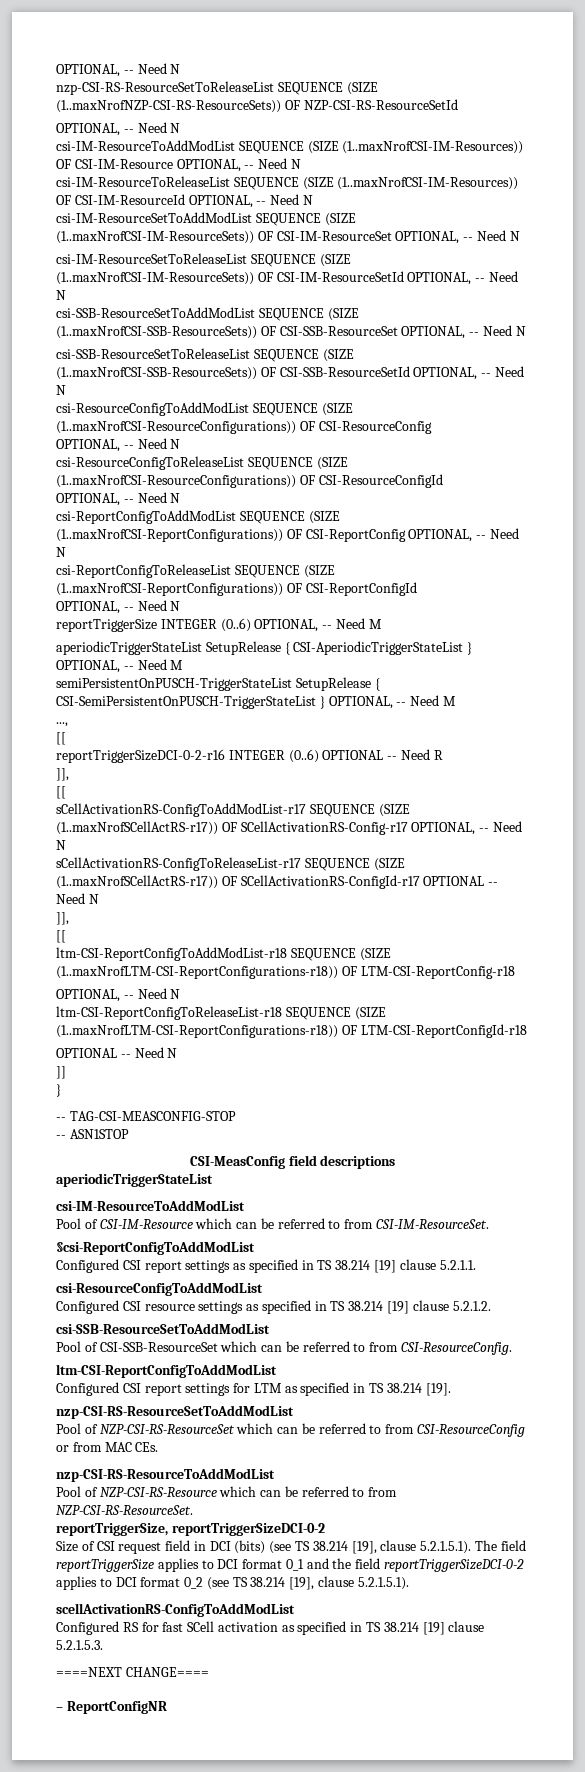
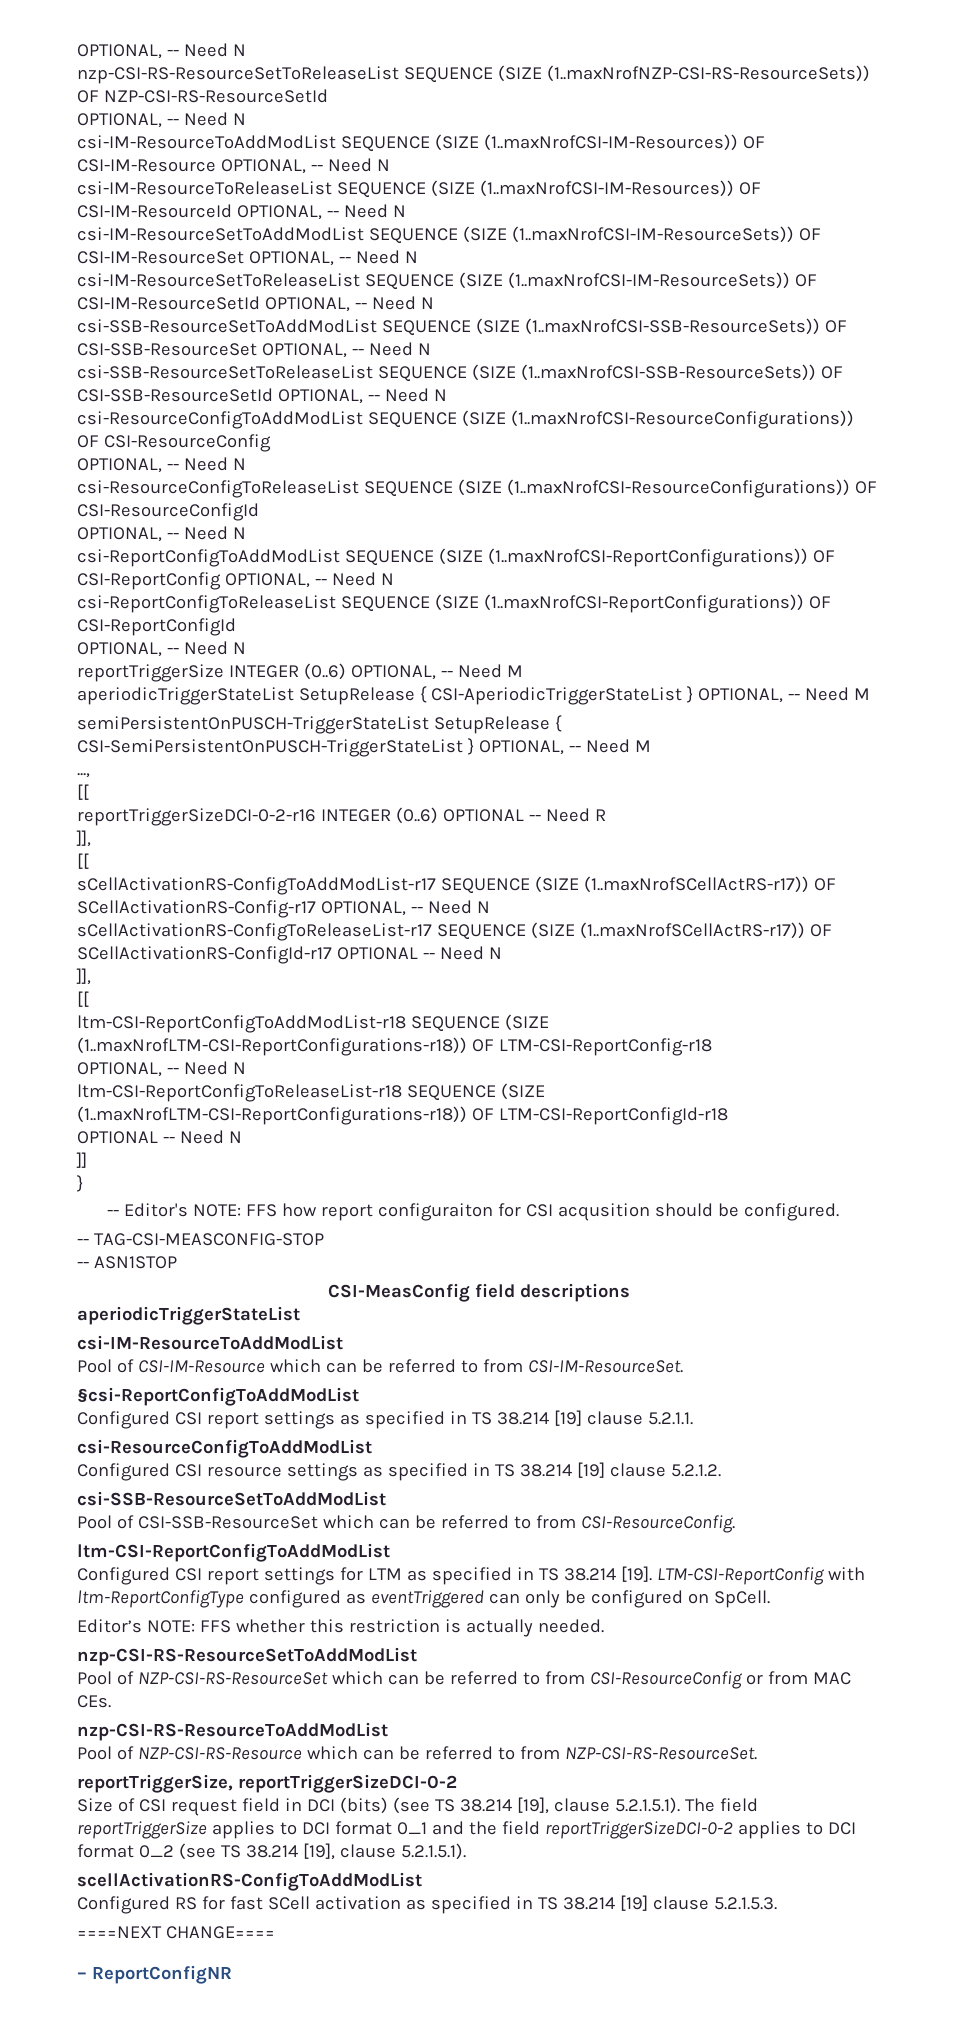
(61, 1090) none -> [106,1203,839,1221] // -- Editor's NOTE: FFS how report configuraiton for CSI acqusition should be configured.
(451, 1389) none -> [656,1567,865,1585] [77,1590,770,1608] [77,1619,604,1637] LTM-CSI-ReportConfig with ltm-ReportConfigType configured as eventTriggered can only be configured on SpCell. // Editor’s NOTE: FFS whether this restriction is actually needed.

